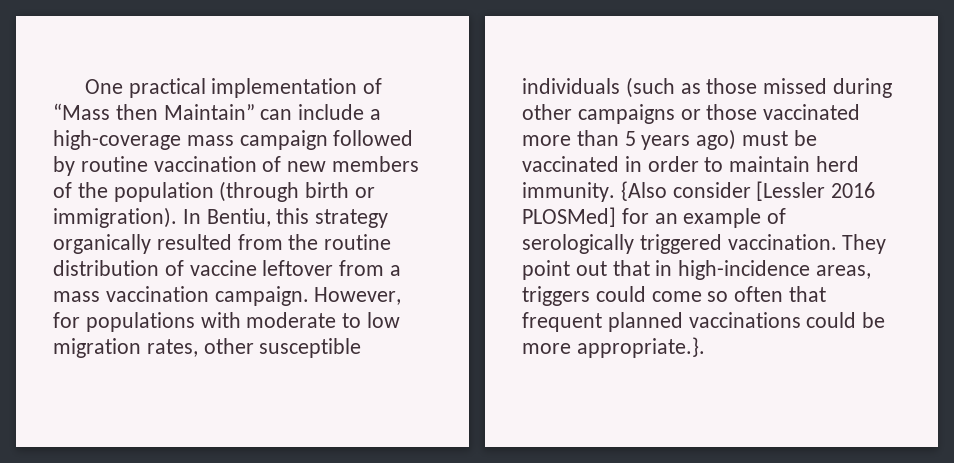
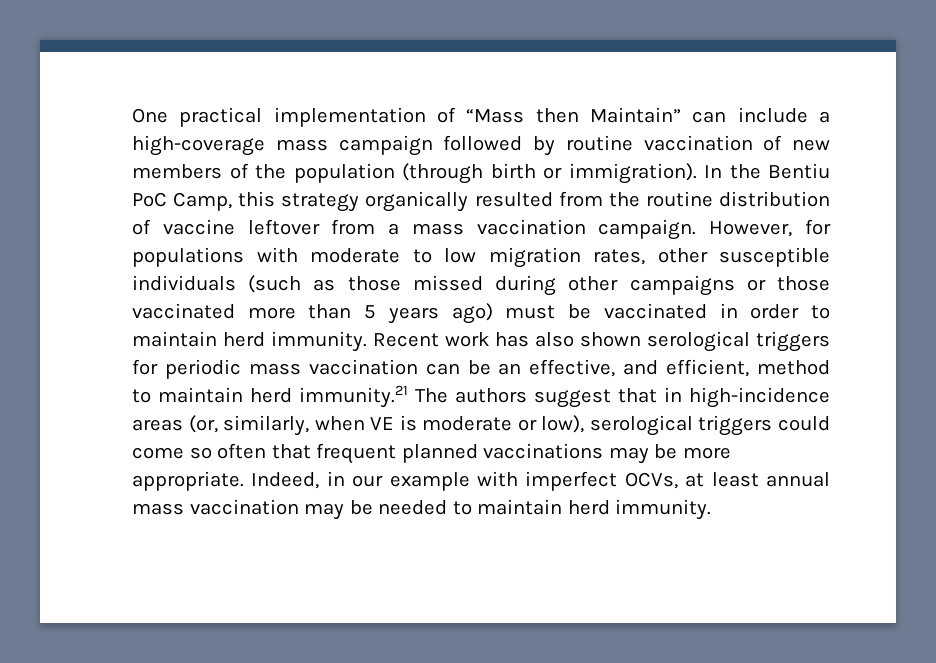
[206,208,271,227] Bentiu, -> [729,163,830,179] [132,192,233,211] the Bentiu PoC Camp,
[620,181,876,201] [522,207,787,228] [522,234,887,254] [522,260,872,280] {Also consider [Lessler 2016 PLOSMed] for an example of serologically triggered vaccination. They point out that in high-incidence areas, -> [372,331,831,352] [132,359,830,379] [132,385,830,408] [132,415,693,436] Recent work has also shown serological triggers for periodic mass vaccination can be an effective, and efficient, method to maintain herd immunity.21 The authors suggest that in high-incidence areas (or, similarly, when VE is moderate or low), serological
[806,312,857,328] could -> [608,447,649,464] may
[576,337,705,358] appropriate.}. -> [132,471,830,491] [132,499,712,520] appropriate. Indeed, in our example with imperfect OCVs, at least annual mass vaccination may be needed to maintain herd immunity.

